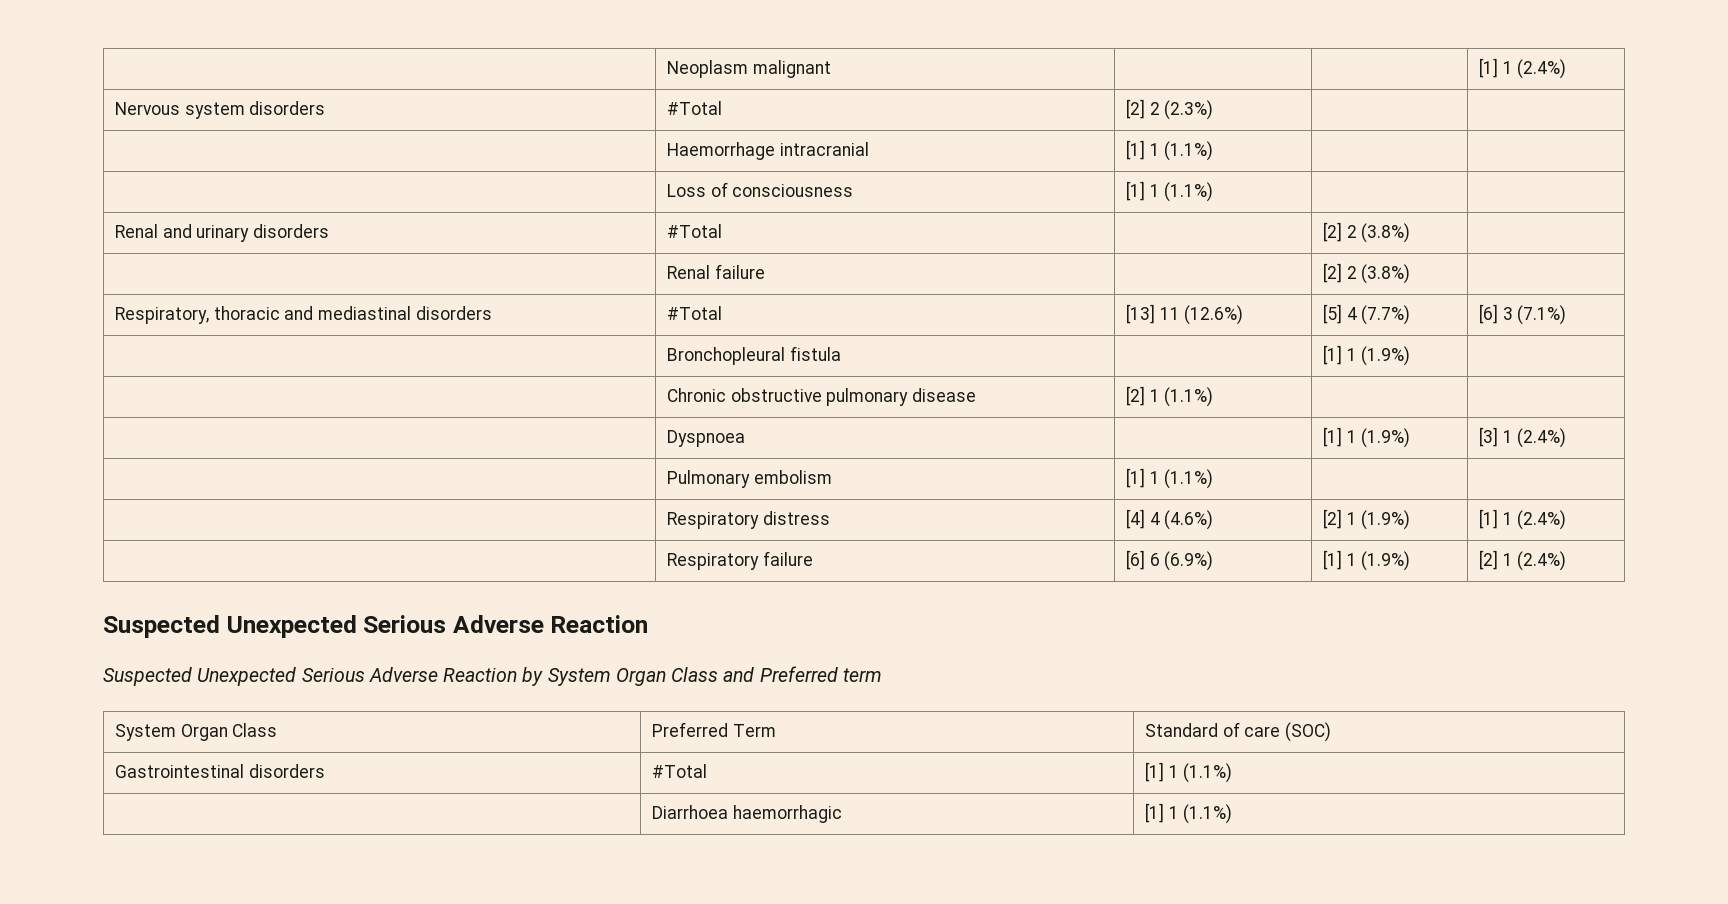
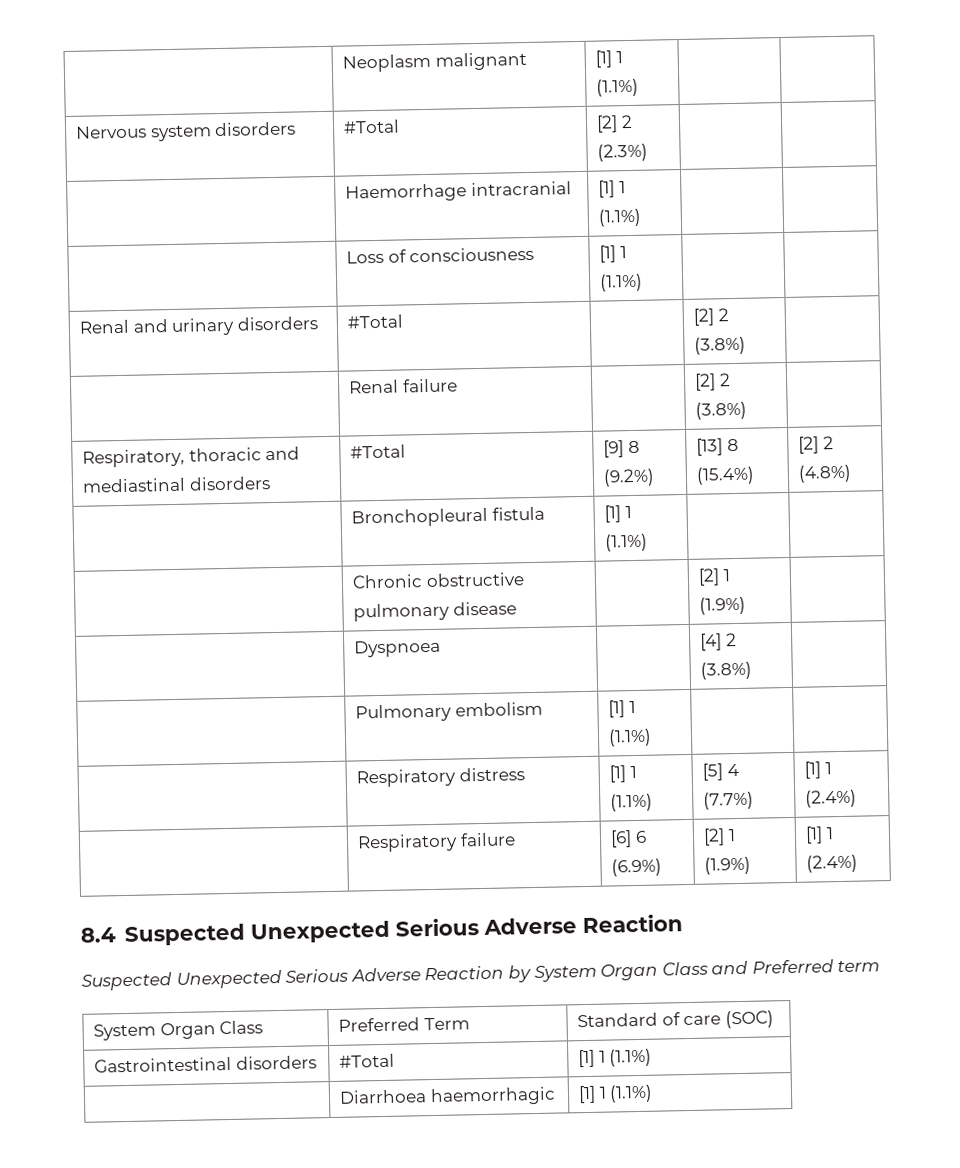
[1478,58,1567,79] | | [1] 1 (2.4%) -> [594,50,623,68] [595,78,639,97] [1] 1 (1.1%) | |
[1125,304,1244,325] [1322,304,1411,325] [1478,304,1567,325] [13] 11 (12.6%) | [5] 4 (7.7%) | [6] 3 (7.1%) -> [602,440,640,458] [602,468,655,487] [695,438,739,456] [695,466,755,485] [797,436,834,454] [797,464,852,483] [9] 8 (9.2%) | [13] 8 (15.4%) | [2] 2 (4.8%)
[1322,345,1411,366] | [1] 1 (1.9%) -> [603,505,632,523] [604,533,648,552] [1] 1 (1.1%) |
[1125,386,1214,407] [2] 1 (1.1%) | -> [697,568,730,586] [698,596,746,615] | [2] 1 (1.9%)
[1322,427,1411,448] [1478,427,1567,448] [1] 1 (1.9%) | [3] 1 (2.4%) -> [699,633,737,651] [699,661,752,680] [4] 2 (3.8%) |
[1125,509,1214,530] [1322,509,1411,530] [4] 4 (4.6%) | [2] 1 (1.9%) -> [608,765,637,783] [609,793,653,812] [701,763,739,781] [702,791,754,810] [1] 1 (1.1%) | [5] 4 (7.7%)
[1322,550,1411,571] [1478,550,1567,571] [1] 1 (1.9%) | [2] 1 (2.4%) // -> [702,828,736,846] [703,856,751,875] [804,826,834,844] [805,854,858,873] [80,927,116,943] [2] 1 (1.9%) | [1] 1 (2.4%) // 8.4

